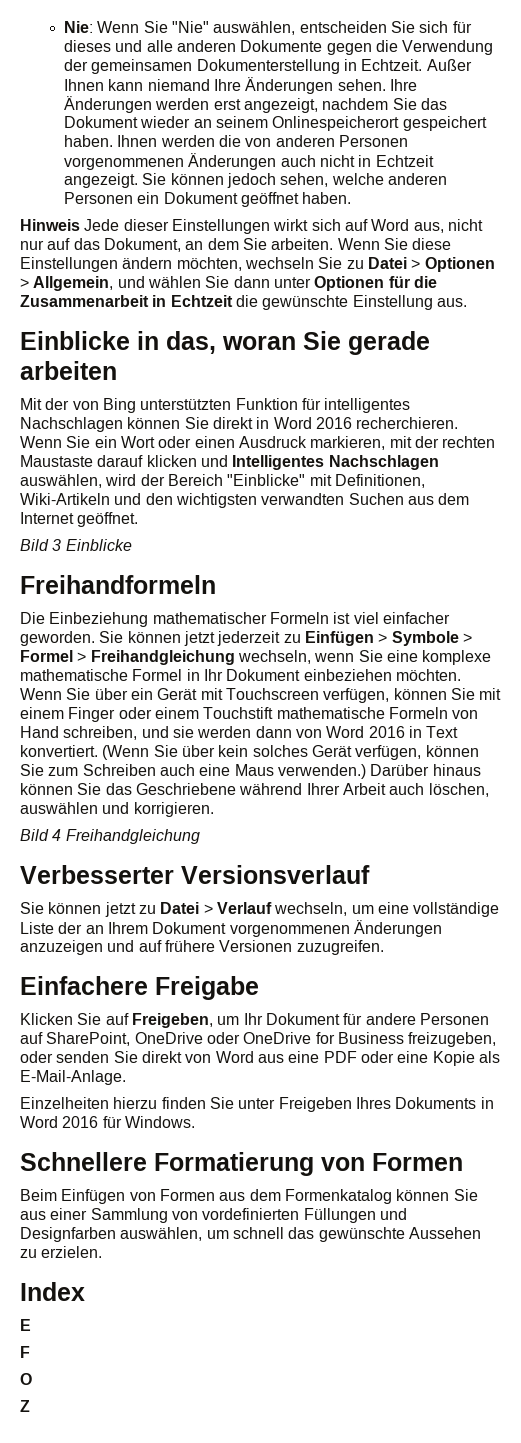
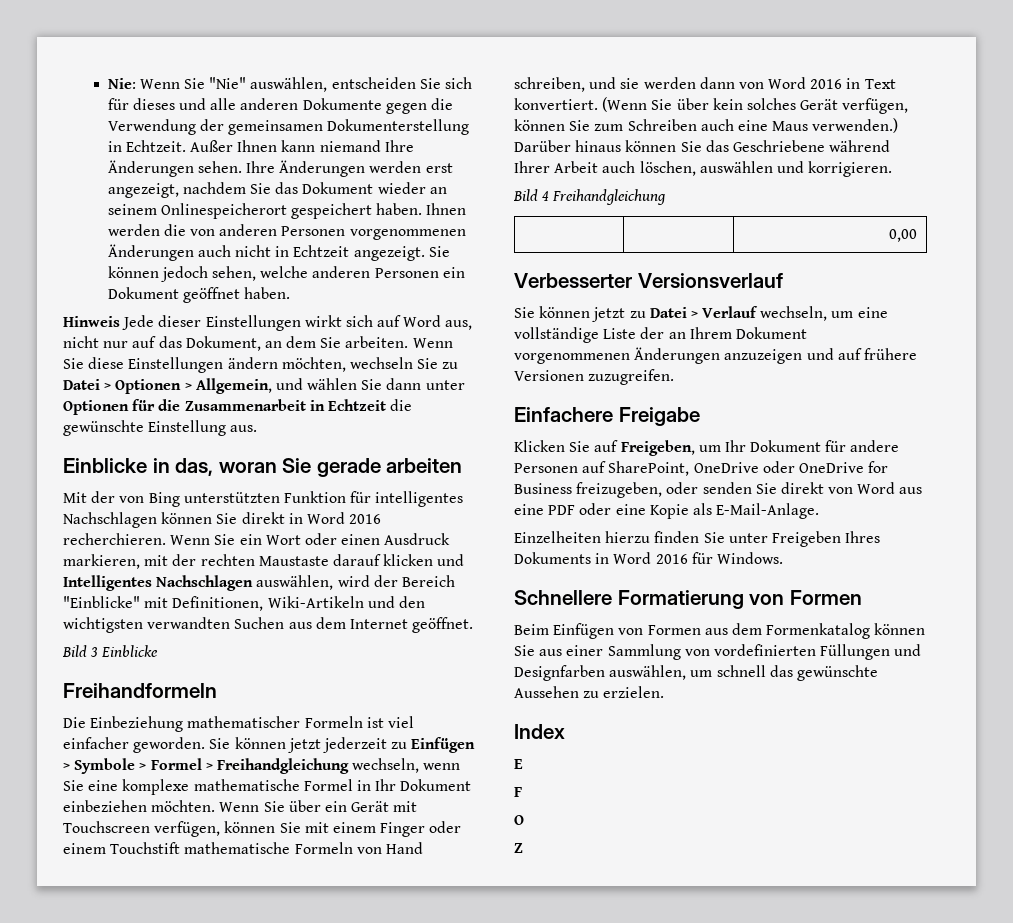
(200, 836) none -> [888,229,917,242] // | | 0,00

